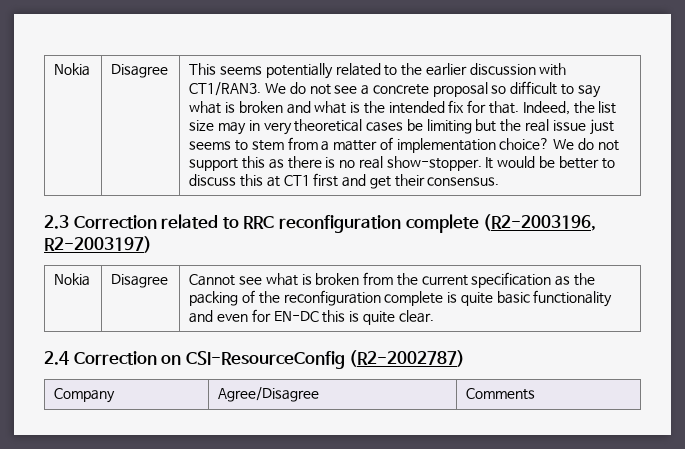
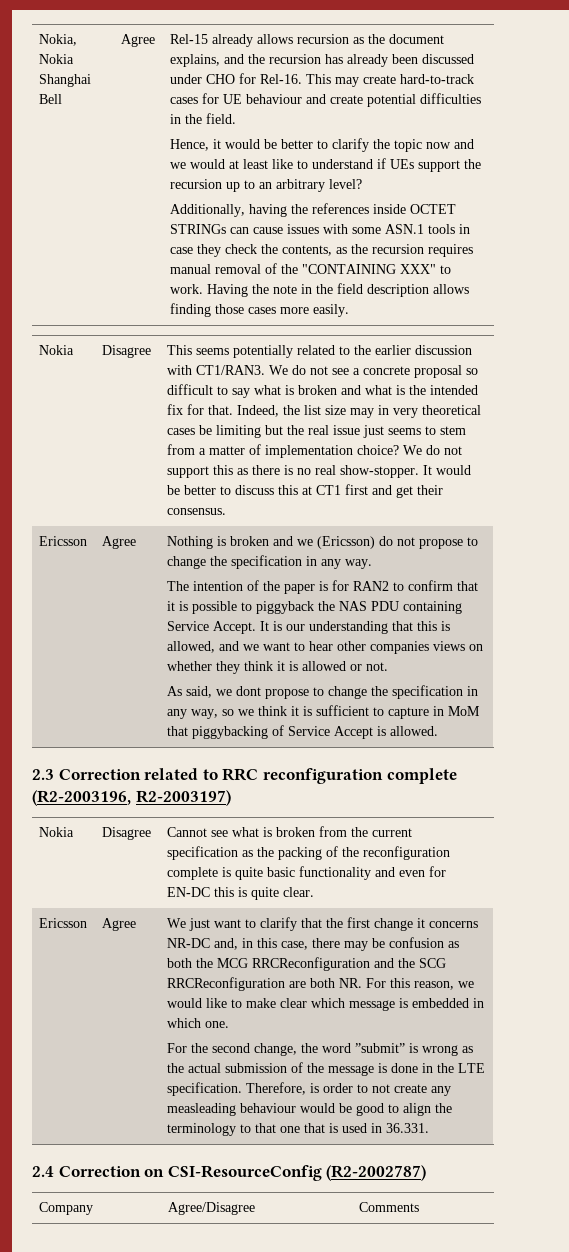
(54, 69) none -> [39,34,78,46] [39,54,75,64] [39,74,92,87] [39,94,63,104] [121,34,156,47] [170,34,445,47] [170,54,475,67] [170,73,475,87] [170,93,482,107] [170,113,237,124] [170,138,475,152] [170,158,482,172] [170,179,363,192] [170,203,457,217] [170,224,471,234] [170,244,474,257] [170,263,452,274] [170,283,470,297] [170,303,350,317] Nokia, Nokia Shanghai Bell | Agree | Rel-15 already allows recursion as the document explains, and the recursion has already been discussed under CHO for Rel-16. This may create hard-to-track cases for UE behaviour and create potential difficulties in the field. // Hence, it would be better to clarify the topic now and we would at least like to understand if UEs support the recursion up to an arbitrary level? // Additionally, having the references inside OCTET STRINGs can cause issues with some ASN.1 tools in case they check the contents, as the recursion requires manual removal of the "CONTAINING XXX" to work. Having the note in the field description allows finding those cases more easily. //
(500, 181) none -> [39,536,88,546] [102,536,137,549] [167,536,479,549] [167,555,373,569] [167,580,479,594] [167,601,463,614] [167,621,451,634] [167,641,484,654] [167,661,389,674] [167,685,479,699] [167,705,481,719] [167,725,439,739] // Ericsson | Agree | Nothing is broken and we (Ericsson) do not propose to change the specification in any way. // The intention of the paper is for RAN2 to confirm that it is possible to piggyback the NAS PDU containing Service Accept. It is our understanding that this is allowed, and we want to hear other companies views on whether they think it is allowed or not. // As said, we dont propose to change the specification in any way, so we think it is sufficient to capture in MoM that piggybacking of Service Accept is allowed.
(434, 316) none -> [39,918,88,928] [102,918,137,931] [167,917,479,931] [167,937,460,951] [167,957,447,971] [167,977,475,991] [167,998,485,1011] [167,1018,230,1028] [167,1043,474,1056] [167,1062,486,1076] [167,1082,452,1096] [167,1103,453,1116] [167,1123,430,1136] // Ericsson | Agree | We just want to clarify that the first change it concerns NR-DC and, in this case, there may be confusion as both the MCG RRCReconfiguration and the SCG RRCReconfiguration are both NR. For this reason, we would like to make clear which message is embedded in which one. // For the second change, the word ”submit” is wrong as the actual submission of the message is done in the LTE specification. Therefore, is order to not create any measleading behaviour would be good to align the terminology to that one that is used in 36.331.

